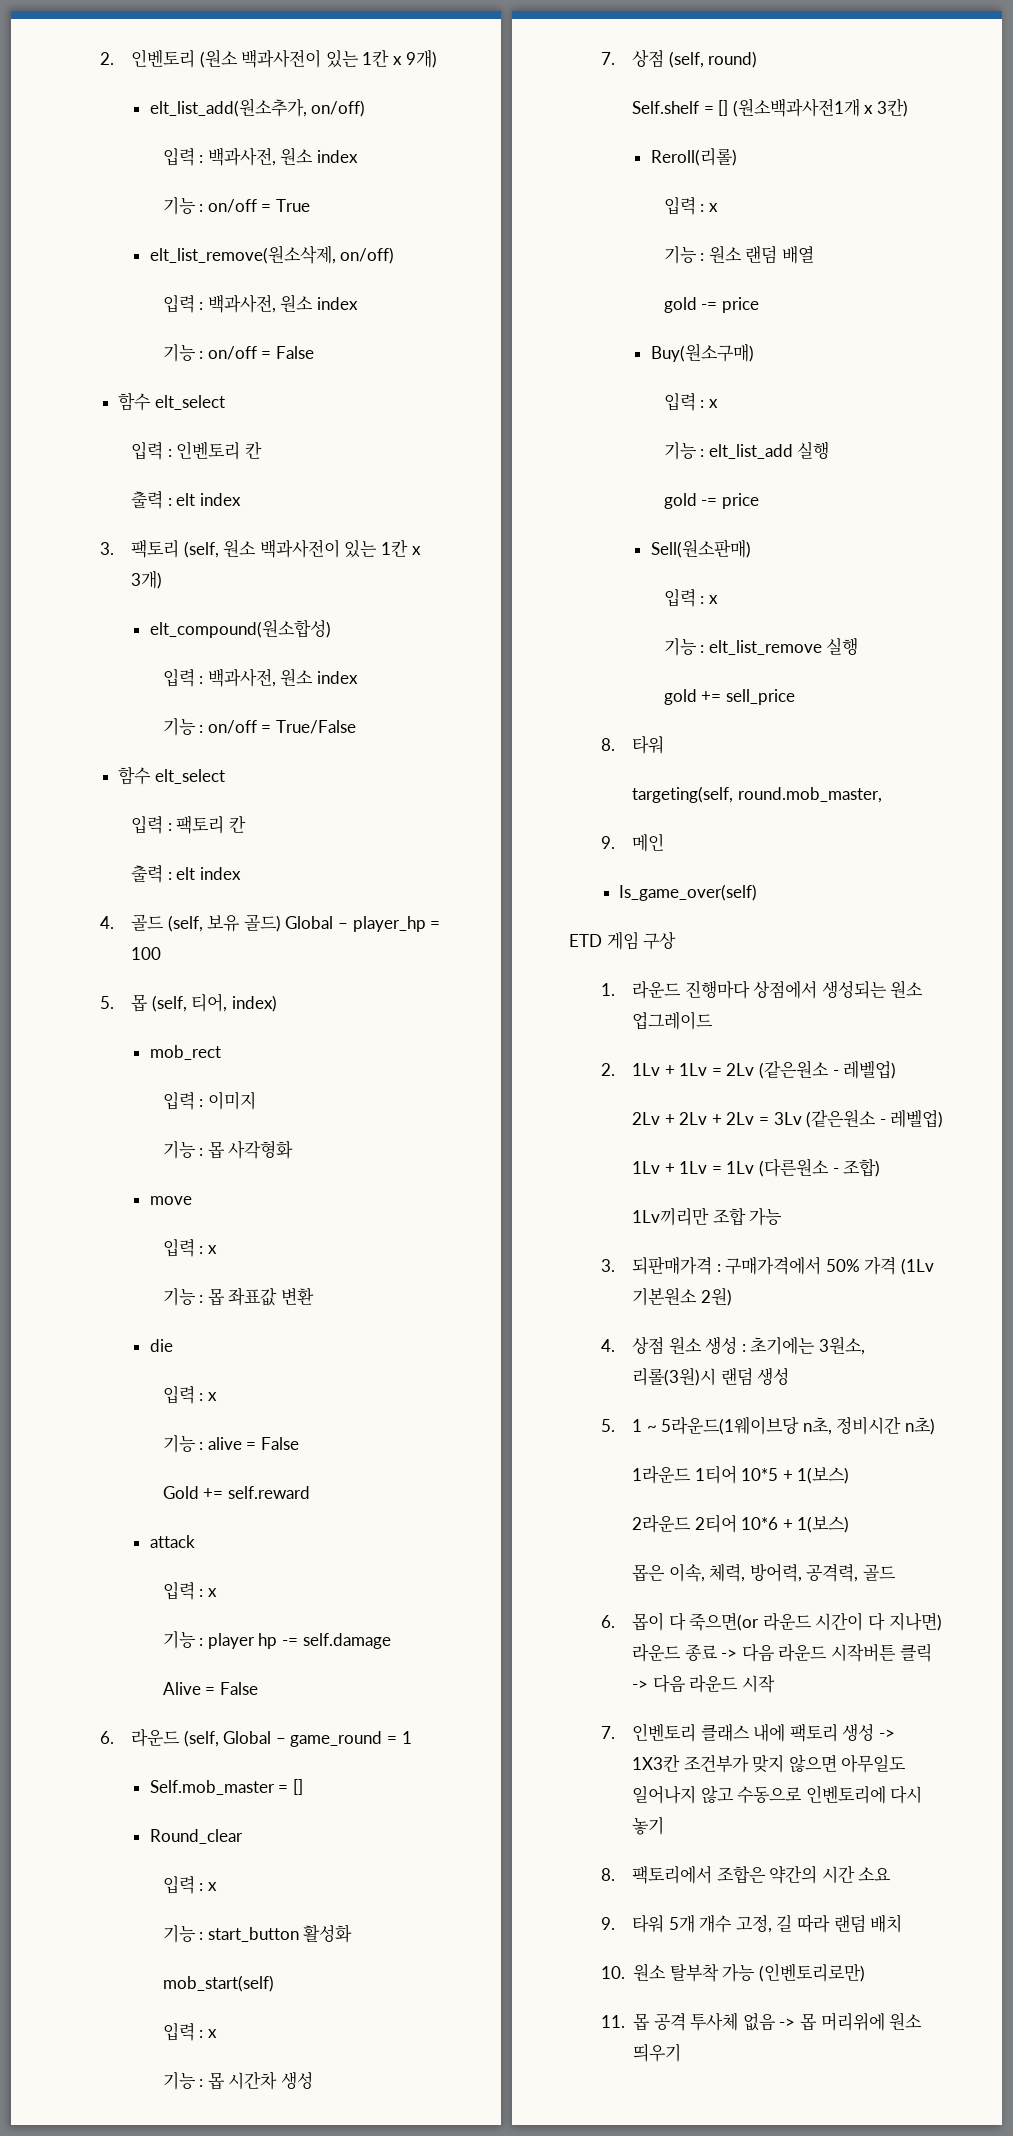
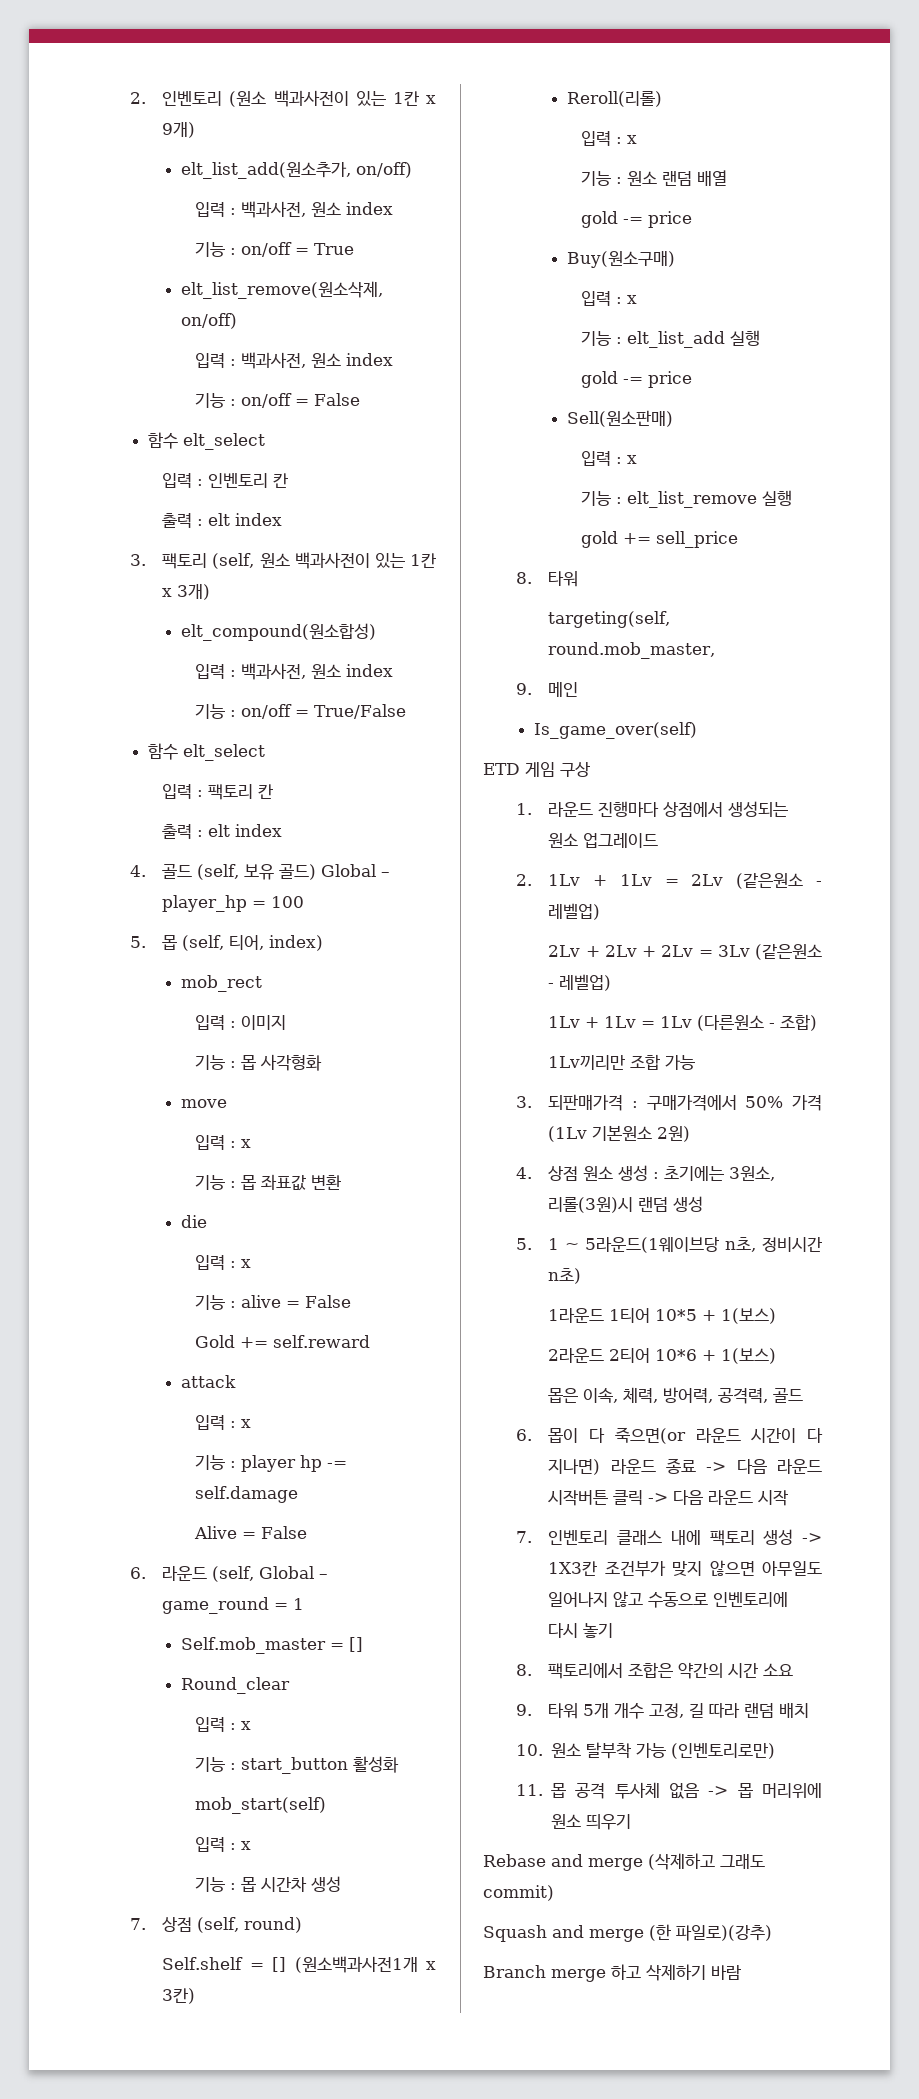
(682, 2053) none -> [483,1853,765,1871] [483,1885,554,1901] [483,1924,772,1942] [483,1964,741,1982] // Rebase and merge (삭제하고 그래도 commit) // Squash and merge (한 파일로)(강추) // Branch merge 하고 삭제하기 바람

